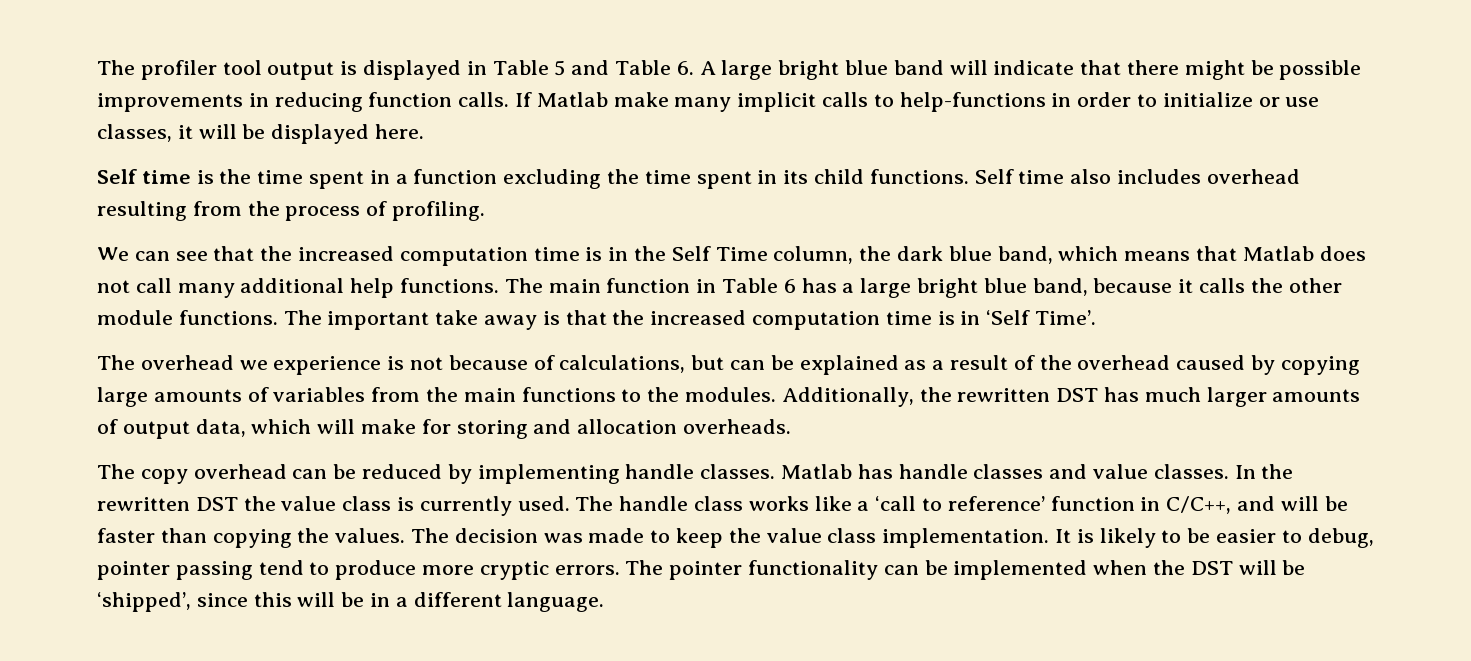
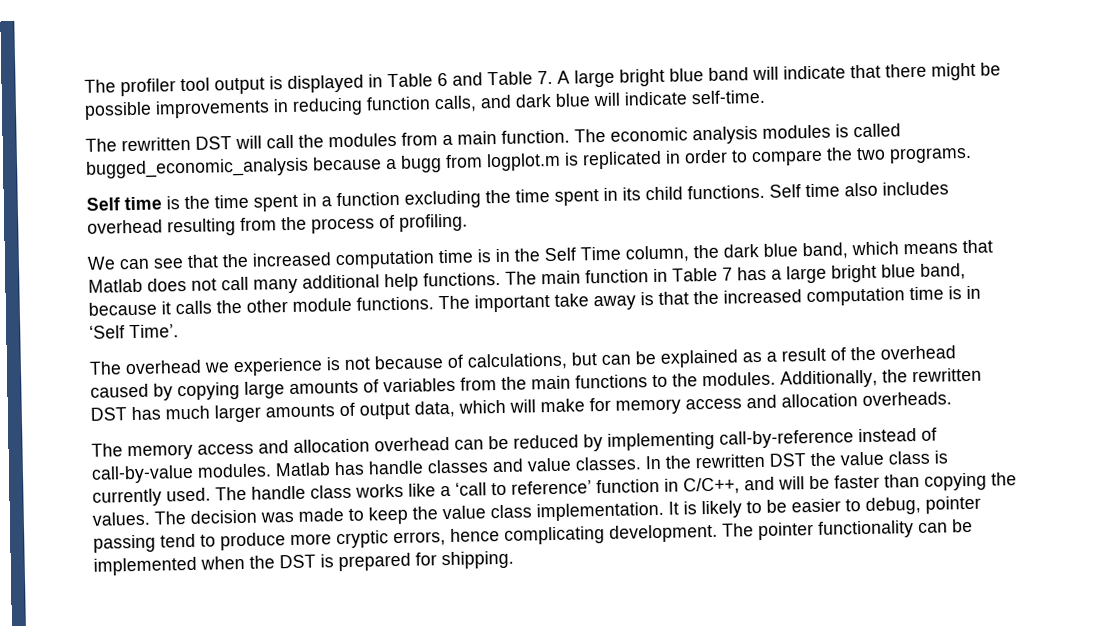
[554,60,566,76] 5 -> [437,72,448,87] 6
[676,61,694,75] 6. -> [537,70,553,85] 7.
[458,92,1320,112] [97,124,425,144] calls. If Matlab make many implicit calls to help-functions in order to initialize or use classes, it will be displayed here. -> [434,89,765,113] [85,123,901,152] [86,146,972,179] calls, and dark blue will indicate self-time. // The rewritten DST will call the modules from a main function. The economic analysis modules is called bugged_economic_analysis because a bugg from logplot.m is replicated in order to compare the two programs.
[783,279,796,293] 6 -> [722,267,733,281] 7
[456,420,528,439] storing -> [615,398,742,415] memory access
[140,469,188,484] copy -> [127,438,370,461] memory access and allocation
[625,464,776,479] handle classes. -> [719,427,937,449] [91,463,272,484] call-by-reference instead of call-by-value modules.
[554,565,620,575] errors. -> [393,523,718,547] errors, hence complicating development.
[1238,560,1306,575] [97,592,605,612] will be ‘shipped’, since this will be in a different language. -> [320,550,514,572] is prepared for shipping.

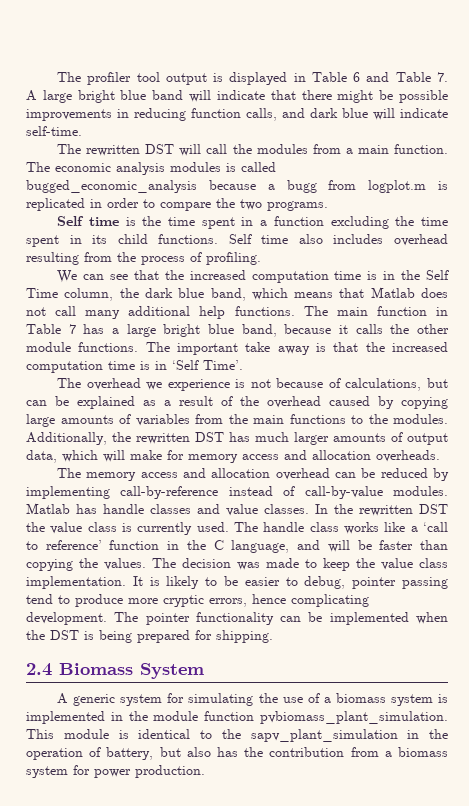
[683,477,740,495] C/C++, -> [186,540,290,553] the C language,
(334, 561) none -> [99,630,132,643] being
(514, 560) none -> [26,663,204,679] [57,693,448,706] [26,711,448,724] [26,729,448,742] [26,747,448,760] [26,765,205,778] // 2.4 Biomass System // A generic system for simulating the use of a biomass system is implemented in the module function pvbiomass_plant_simulation. This module is identical to the sapv_plant_simulation in the operation of battery, but also has the contribution from a biomass system for power production.

